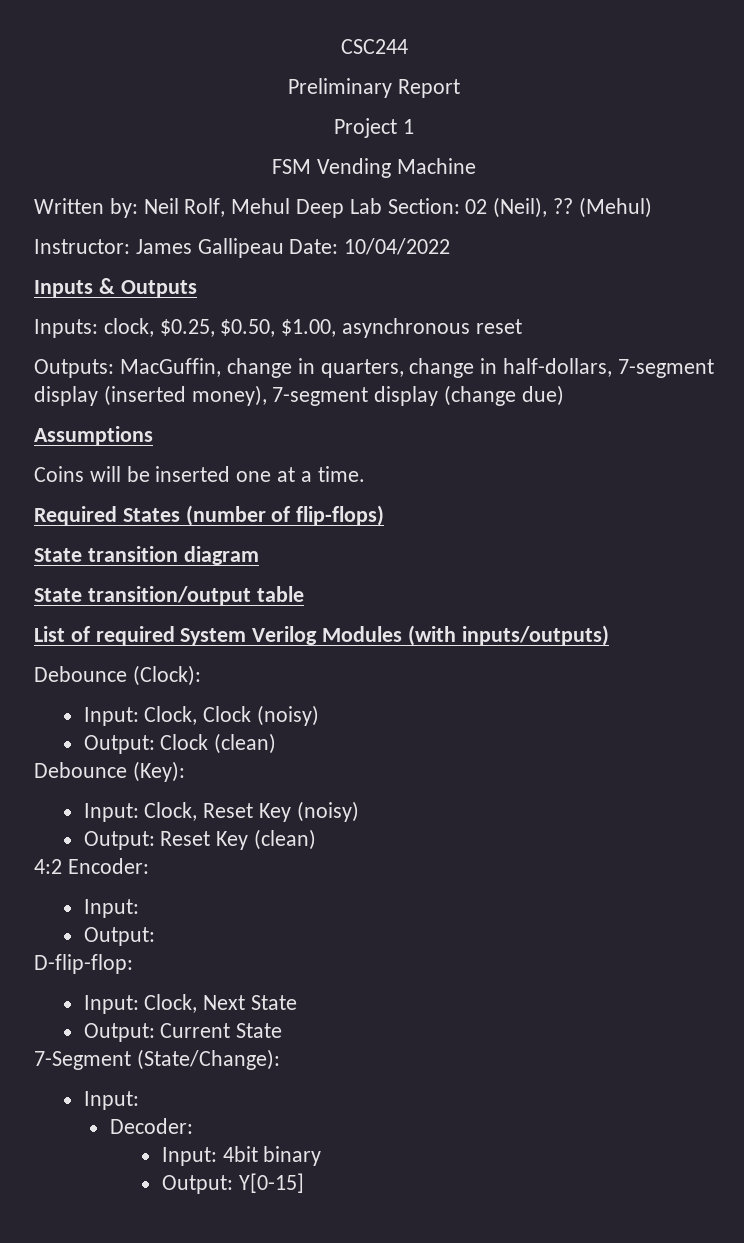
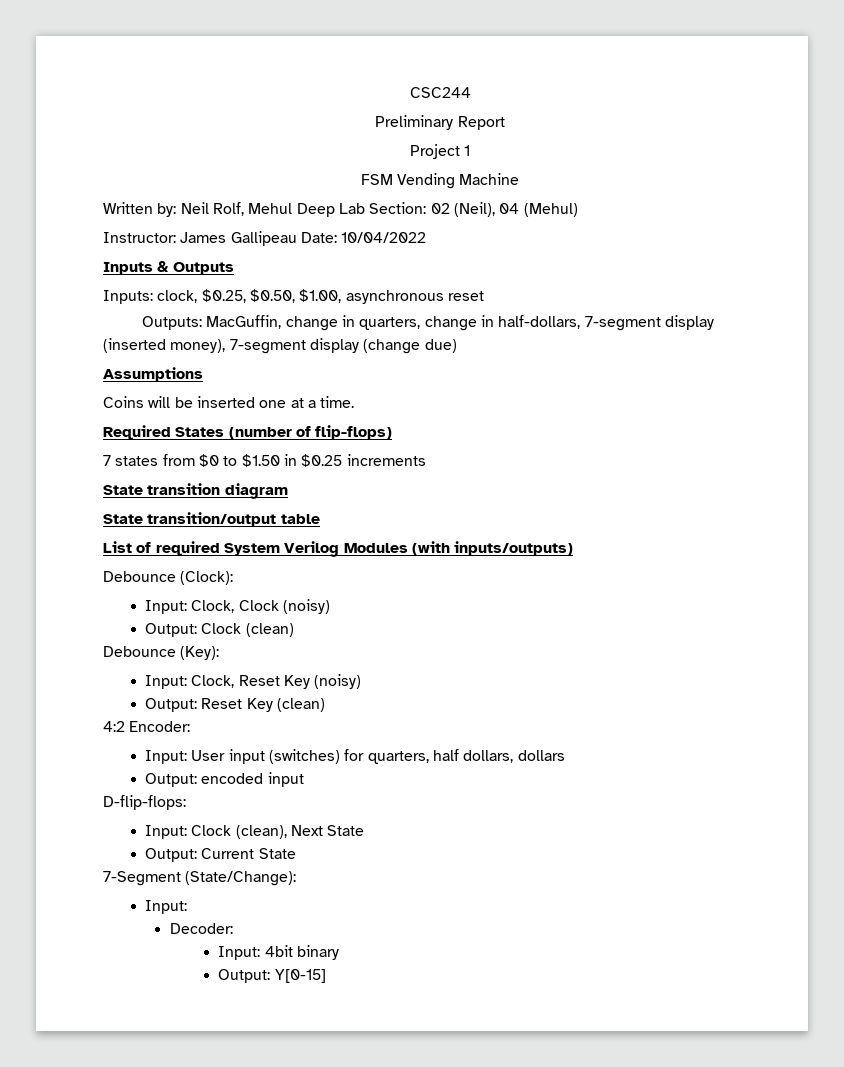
[553,198,574,214] ?? -> [499,203,520,214] 04
(385, 515) none -> [103,454,426,467] // 7 states from $0 to $1.50 in $0.25 increments
[83,927,155,946] [34,954,133,974] [83,994,198,1014] // Output: // D-flip-flop: // Input: Clock, -> [191,749,565,764] [145,772,304,787] [103,795,186,810] [145,825,287,839] User input (switches) for quarters, half dollars, dollars // Output: encoded input // D-flip-flops: // Input: Clock (clean),

